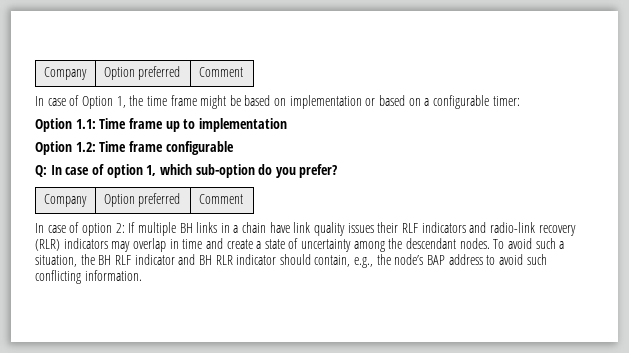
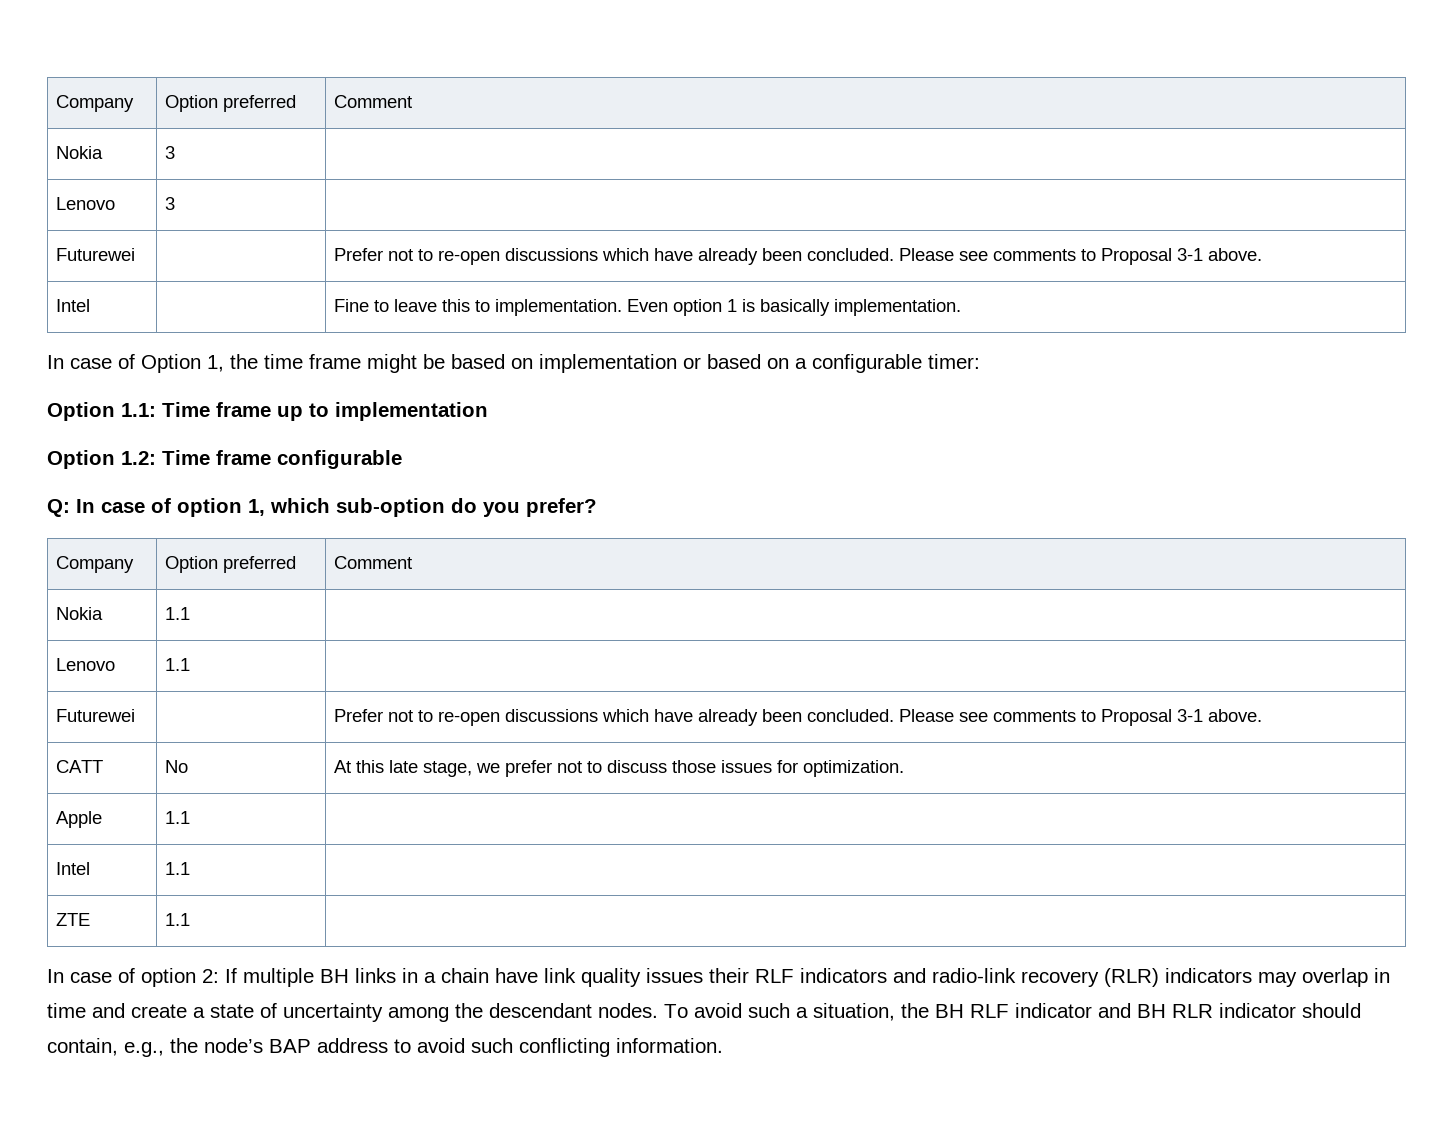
[43,67,87,80] [103,66,181,80] [198,67,243,77] Company | Option preferred | Comment -> [56,95,135,112] [165,95,297,112] [334,95,413,108] [56,146,104,159] [165,146,176,159] [56,197,116,210] [165,197,176,210] [56,248,136,261] [334,248,1263,265] [56,299,91,312] [334,299,962,316] Company | Option preferred | Comment // Nokia | 3 | // Lenovo | 3 | // Futurewei | | Prefer not to re-open discussions which have already been concluded. Please see comments to Proposal 3-1 above. // Intel | | Fine to leave this to implementation. Even option 1 is basically implementation.
(243, 199) none -> [56,607,104,620] [165,607,191,620] [56,658,116,671] [165,658,191,671] [56,709,136,722] [334,709,1263,726] [56,760,104,773] [165,760,189,773] [334,760,905,777] [56,811,103,828] [165,811,191,824] [56,862,91,875] [165,862,191,875] [56,913,91,926] [165,913,191,926] // Nokia | 1.1 | // Lenovo | 1.1 | // Futurewei | | Prefer not to re-open discussions which have already been concluded. Please see comments to Proposal 3-1 above. // CATT | No | At this late stage, we prefer not to discuss those issues for optimization. // Apple | 1.1 | // Intel | 1.1 | // ZTE | 1.1 |

